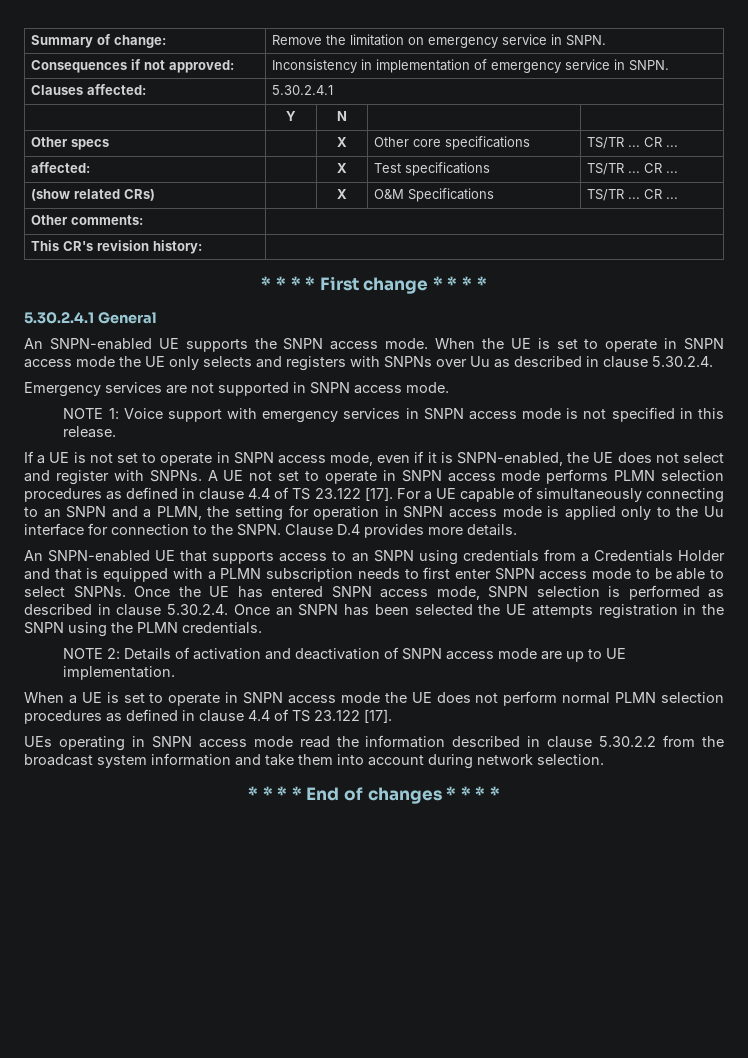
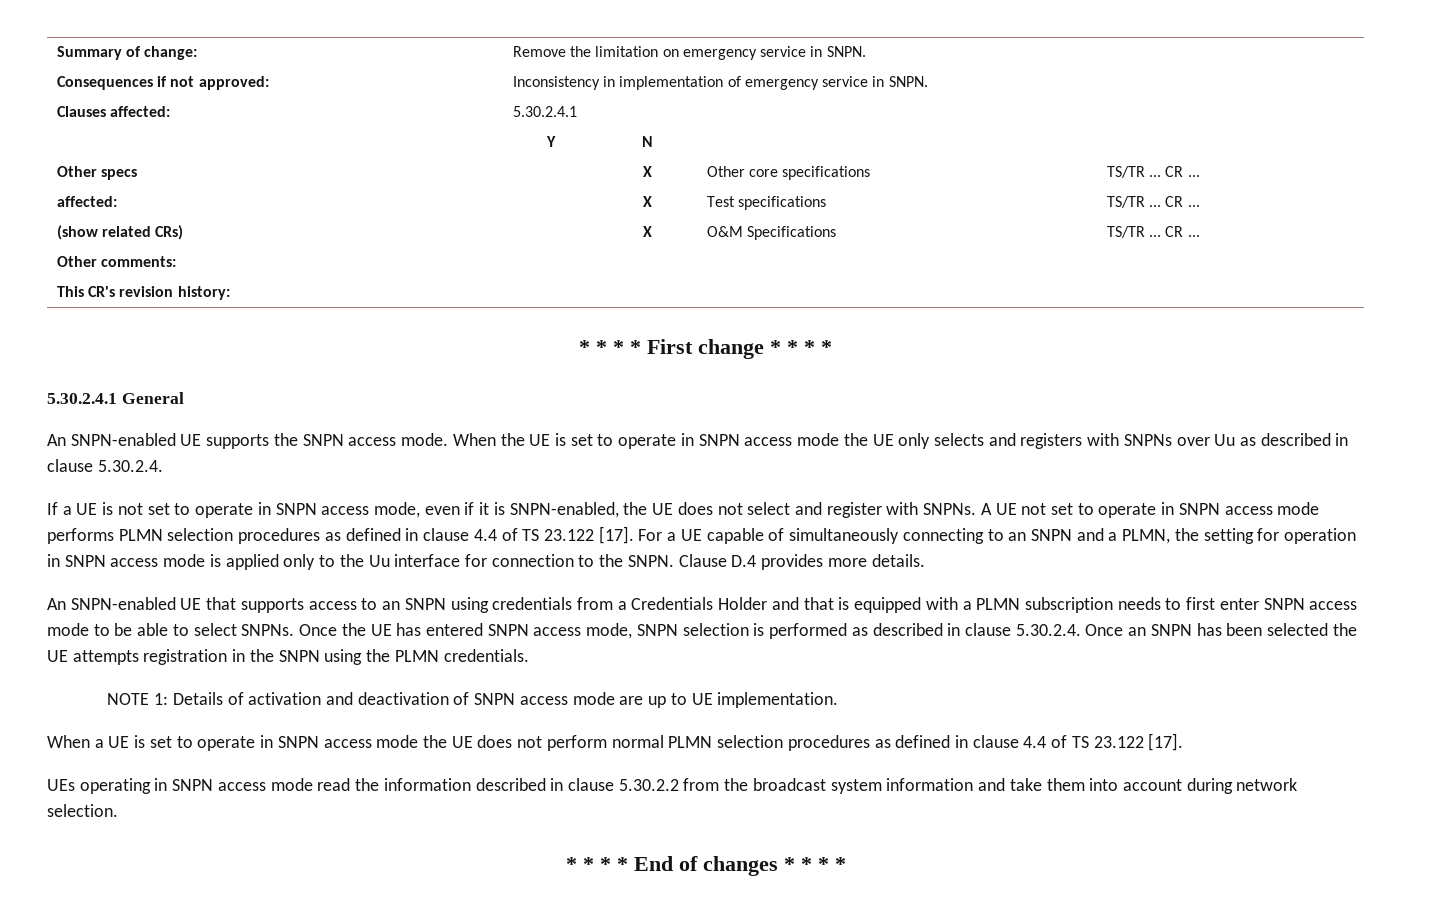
[24,382,449,397] [63,407,724,423] [63,426,117,438] // Emergency services are not supported in SNPN access mode. // NOTE 1: Voice support with emergency services in SNPN access mode is not specified in this release. -> (163, 466) none
[107,648,121,659] 2: -> [154,693,169,705] 1:

